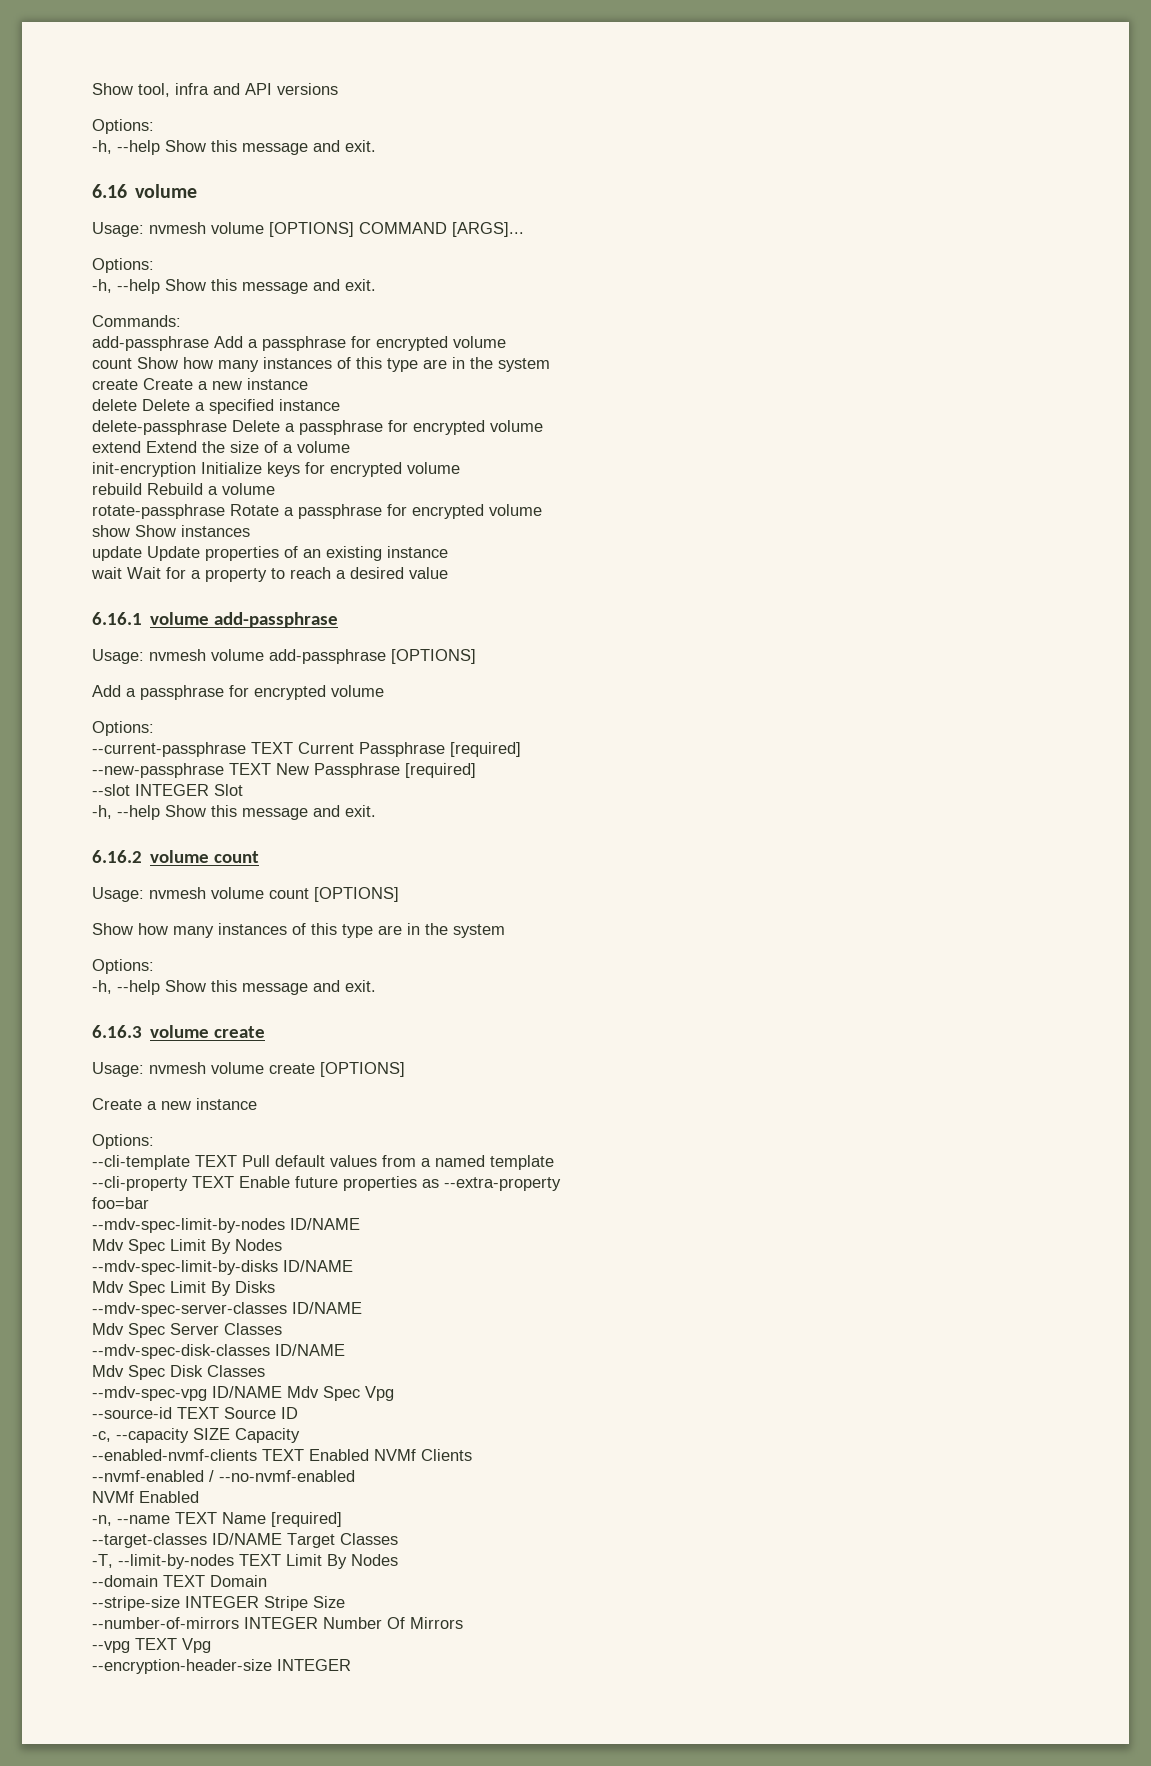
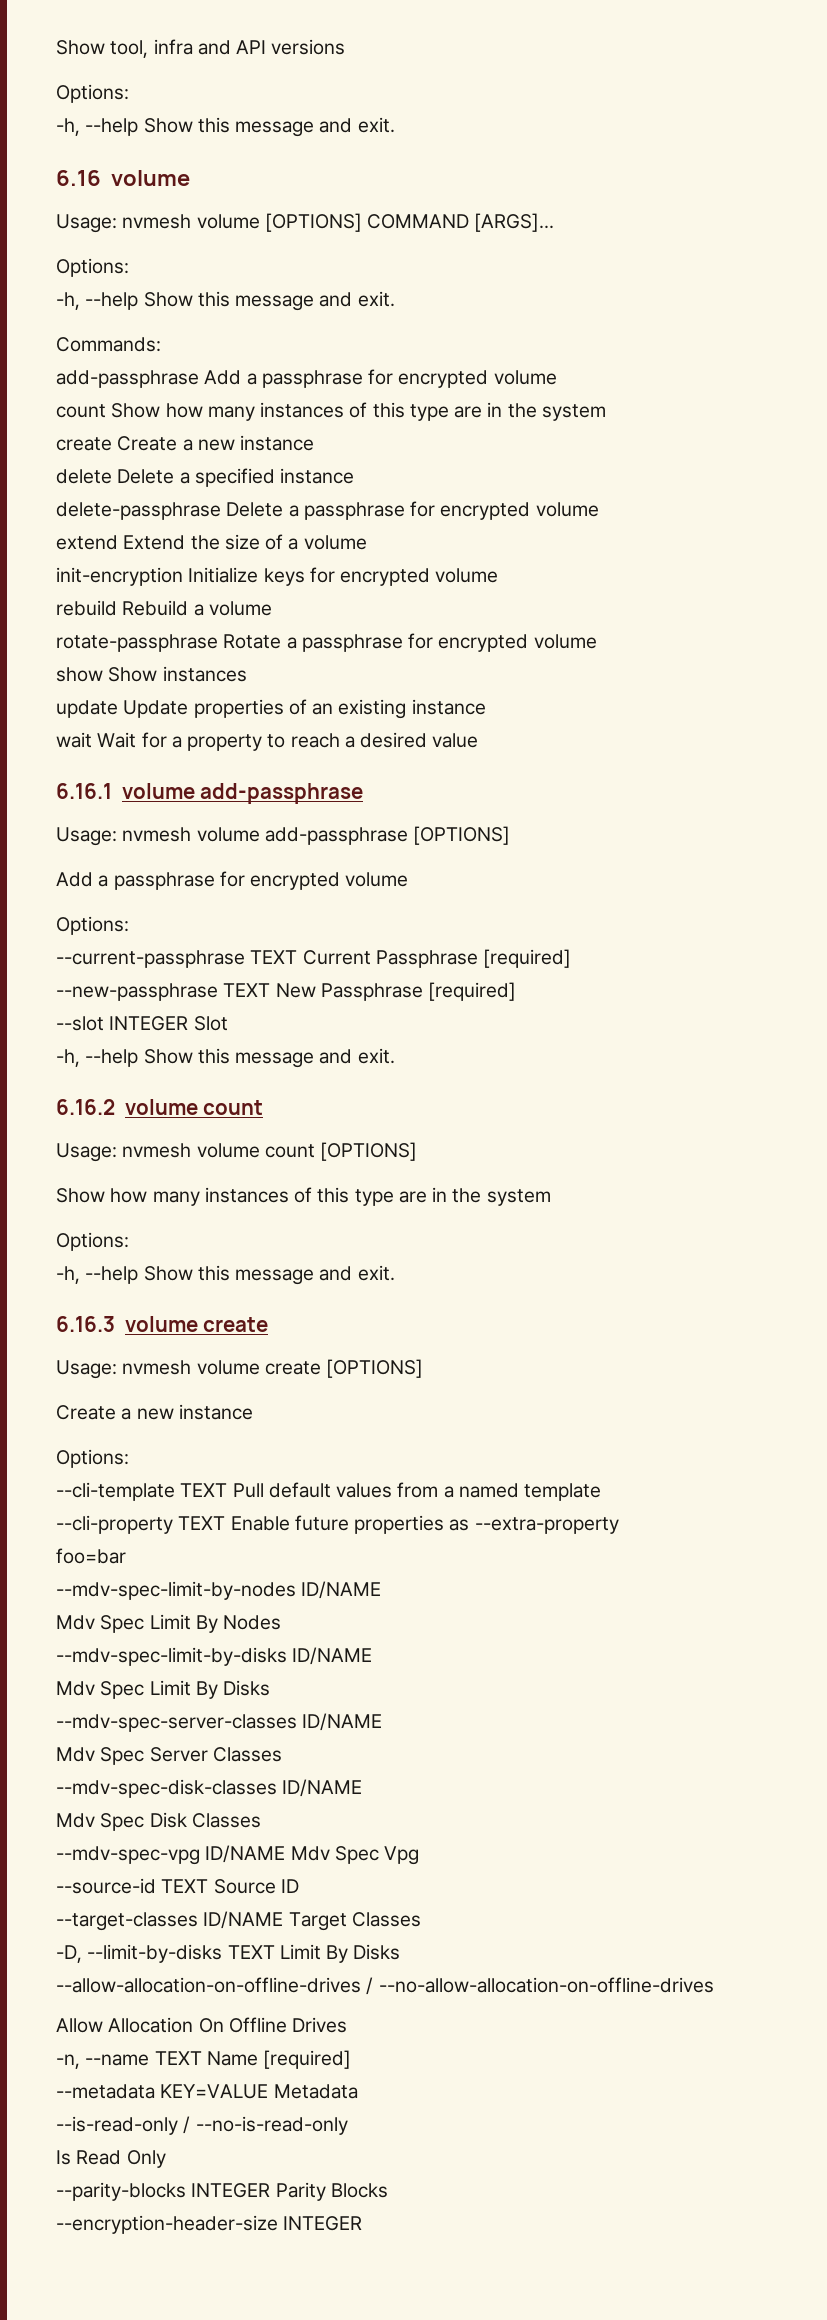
[92,1428,300,1443] [92,1449,472,1461] [92,1470,355,1482] [92,1491,199,1503] -c, --capacity SIZE Capacity // --enabled-nvmf-clients TEXT Enabled NVMf Clients // --nvmf-enabled / --no-nvmf-enabled // NVMf Enabled -> [56,1911,421,1931] [56,1944,401,1963] [56,1977,714,1995] [56,2017,348,2033] --target-classes ID/NAME Target Classes // -D, --limit-by-disks TEXT Limit By Disks // --allow-allocation-on-offline-drives / --no-allow-allocation-on-offline-drives // Allow Allocation On Offline Drives
[92,1533,398,1548] [92,1554,398,1569] [92,1575,267,1587] [92,1596,345,1611] [92,1617,463,1629] [92,1638,211,1653] --target-classes ID/NAME Target Classes // -T, --limit-by-nodes TEXT Limit By Nodes // --domain TEXT Domain // --stripe-size INTEGER Stripe Size // --number-of-mirrors INTEGER Number Of Mirrors // --vpg TEXT Vpg -> [56,2084,358,2099] [56,2116,348,2135] [56,2150,166,2168] [56,2182,388,2201] --metadata KEY=VALUE Metadata // --is-read-only / --no-is-read-only // Is Read Only // --parity-blocks INTEGER Parity Blocks

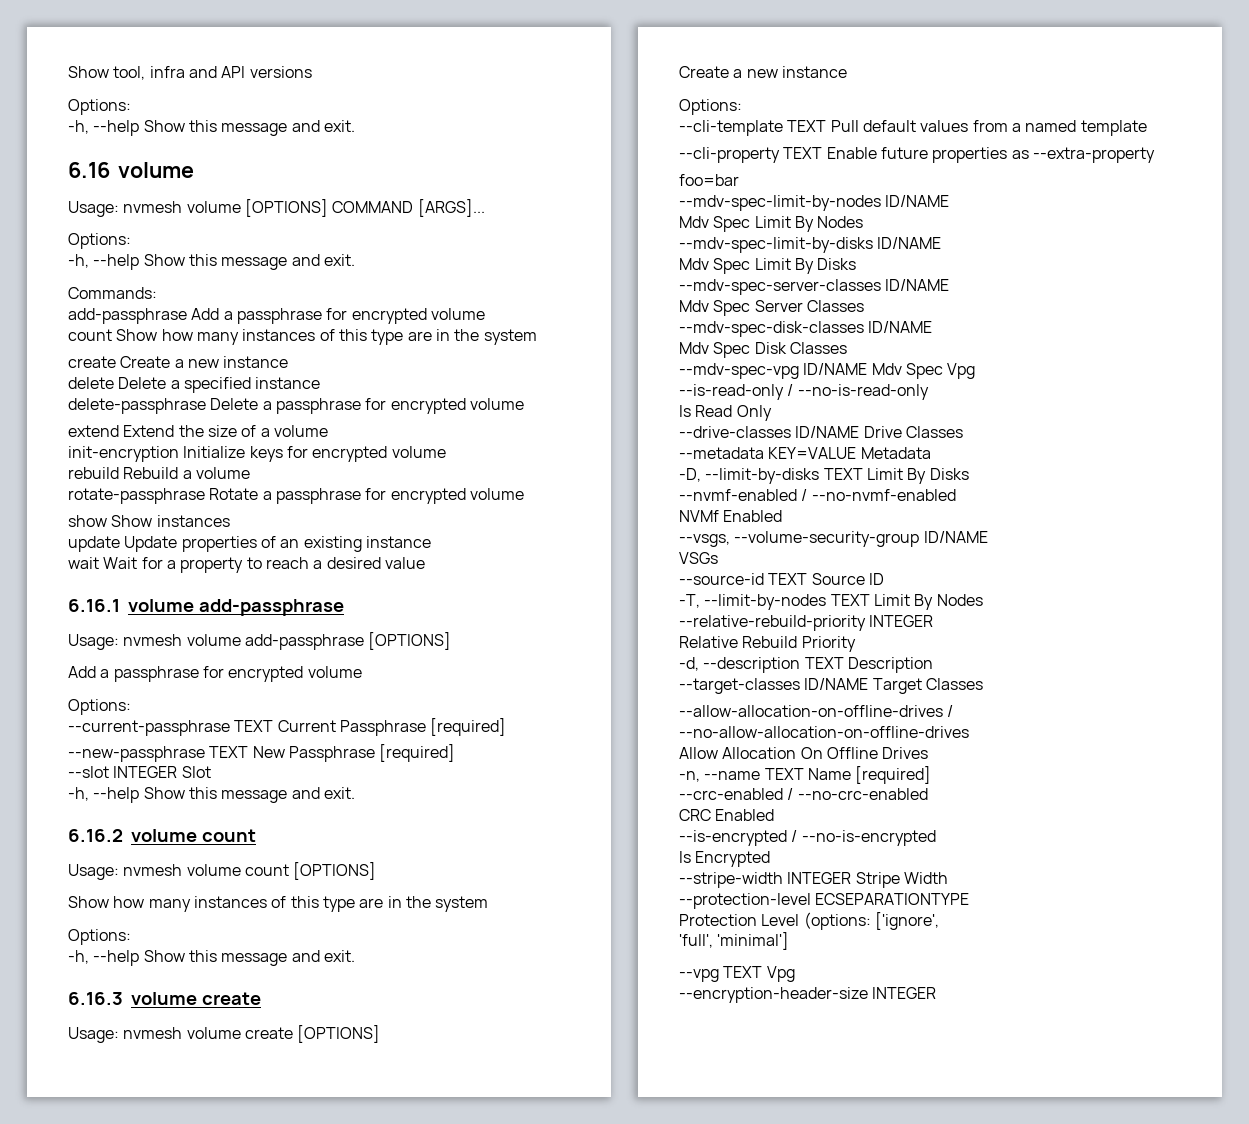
[56,1878,299,1894] [56,1911,421,1931] --source-id TEXT Source ID // --target-classes ID/NAME Target Classes -> [679,384,929,400] [679,405,772,421] [679,426,963,438] [679,447,931,459] --is-read-only / --no-is-read-only // Is Read Only // --drive-classes ID/NAME Drive Classes // --metadata KEY=VALUE Metadata
(401, 1952) none -> [679,489,956,501] [679,510,783,522] [679,531,988,547] [679,552,718,564] [679,573,884,585] [679,594,983,610] [679,615,934,631] [679,636,856,652] [679,657,933,673] [679,678,983,694] // --nvmf-enabled / --no-nvmf-enabled // NVMf Enabled // --vsgs, --volume-security-group ID/NAME // VSGs // --source-id TEXT Source ID // -T, --limit-by-nodes TEXT Limit By Nodes // --relative-rebuild-priority INTEGER // Relative Rebuild Priority // -d, --description TEXT Description // --target-classes ID/NAME Target Classes
[56,2084,358,2099] [56,2116,348,2135] [56,2150,166,2168] [56,2182,388,2201] --metadata KEY=VALUE Metadata // --is-read-only / --no-is-read-only // Is Read Only // --parity-blocks INTEGER Parity Blocks -> [679,788,928,800] [679,809,775,821] [679,830,936,846] [679,851,771,867] [679,872,948,888] [679,893,970,909] [679,912,939,930] [679,932,790,950] [679,966,795,982] --crc-enabled / --no-crc-enabled // CRC Enabled // --is-encrypted / --no-is-encrypted // Is Encrypted // --stripe-width INTEGER Stripe Width // --protection-level ECSEPARATIONTYPE // Protection Level (options: ['ignore', // 'full', 'minimal'] // --vpg TEXT Vpg

